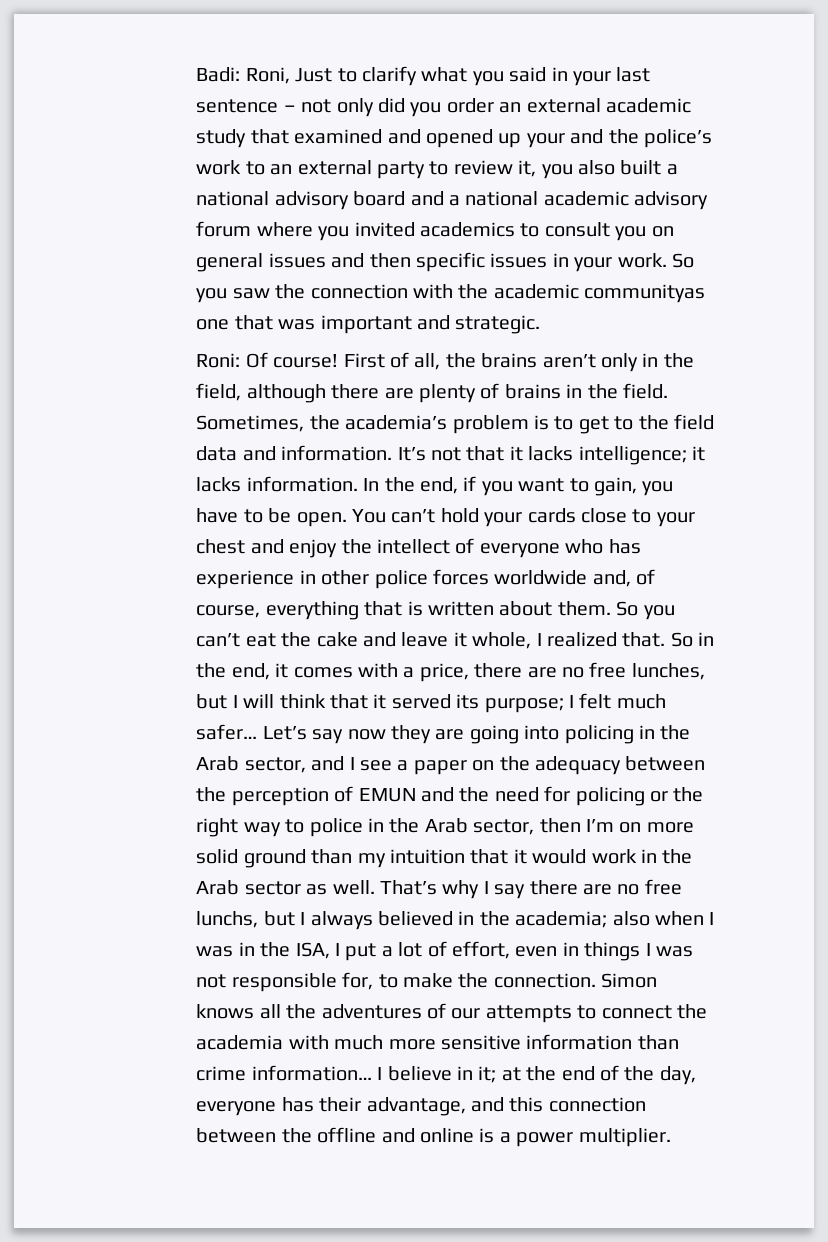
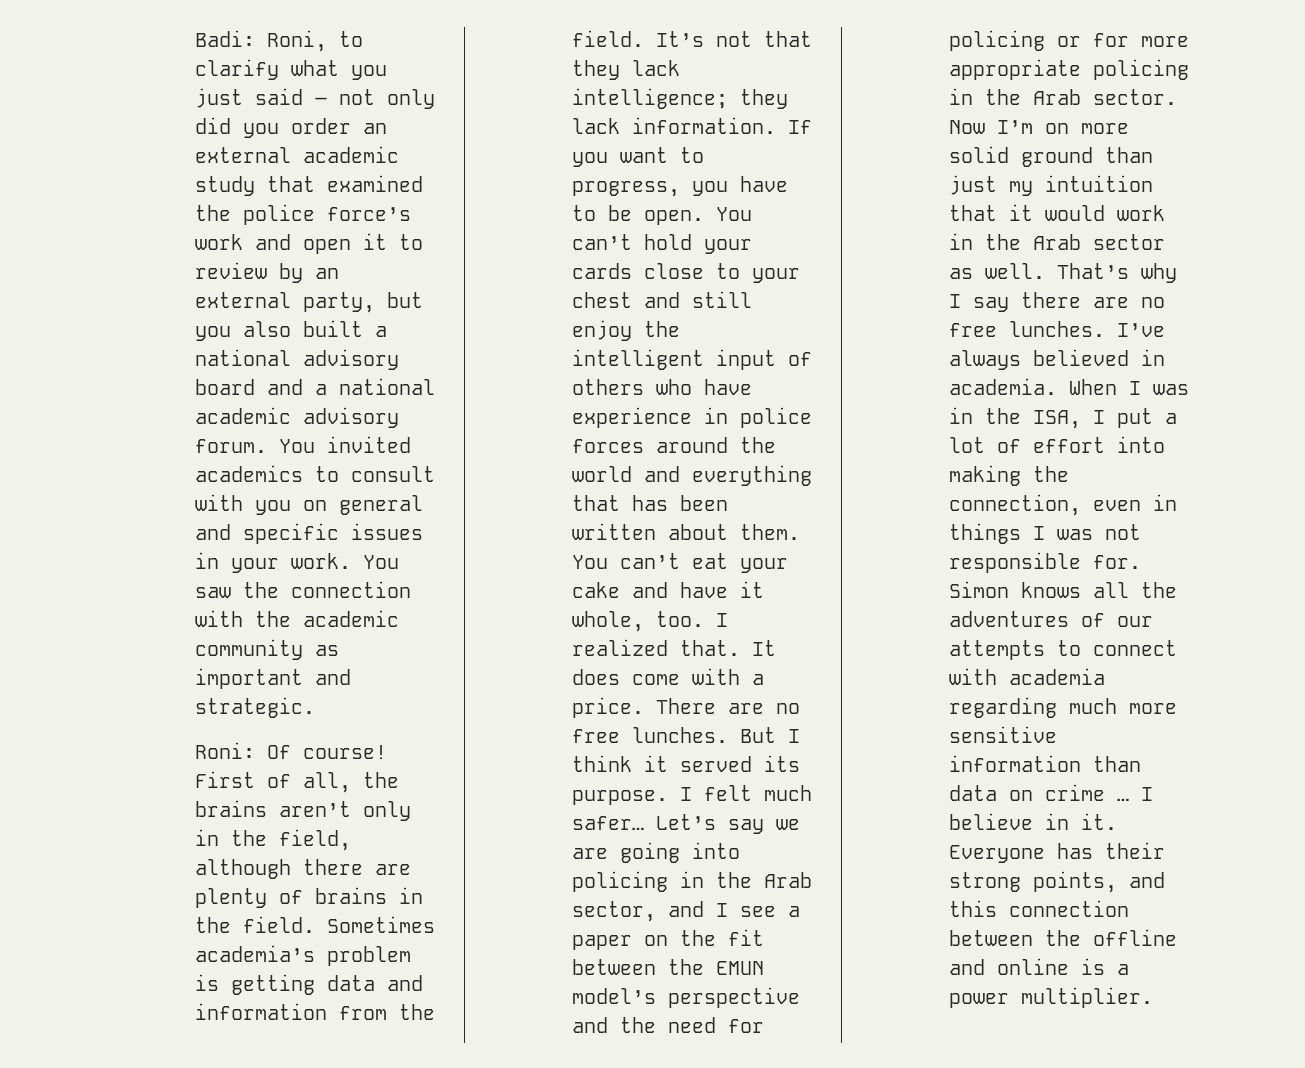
[295,68,333,82] Just -> (327, 41) none
[509,67,651,86] [196,99,279,113] said in your last sentence -> [194,88,303,108] just said
[387,129,713,148] [196,160,537,179] and opened up your and the police’s work to an external party to review it, -> [194,204,411,225] [194,233,423,254] [194,262,339,283] [194,292,423,313] the police force’s work and open it to review by an external party, but
[196,221,350,241] forum where you -> [194,439,315,453] forum. You
(610, 229) none -> [194,494,243,511] with
[268,253,411,268] issues and then -> [194,524,231,540] and
[672,253,695,268] [196,288,228,303] So you -> [362,555,399,569] You
[584,284,706,303] [196,315,316,330] communityas one that was -> [194,639,339,660] community as
[196,415,340,432] Sometimes, the -> [326,916,435,933] Sometimes
[554,414,715,434] [196,445,706,465] [196,476,477,494] to get to the field data and information. It’s not that it lacks intelligence; it lacks information. In the end, if -> [230,974,423,995] [194,1003,435,1020] [571,30,812,47] [571,60,680,80] [571,88,788,109] [571,117,812,134] getting data and information from the field. It’s not that they lack intelligence; they lack information. If
[594,477,638,496] gain, -> [571,181,680,197] progress,
(284, 546) none -> [691,291,752,308] still
[377,538,641,558] intellect of everyone who has -> [571,349,812,370] [571,379,752,395] intelligent input of others who have
[321,570,370,585] other -> (728, 415) none
[494,569,656,587] [196,601,423,620] worldwide and, of course, everything that is -> [655,437,776,453] [571,465,812,486] [571,495,728,511] around the world and everything that has been
[616,601,675,620] So you -> [571,555,608,569] You
[281,632,312,647] the -> [739,558,788,573] your
[401,632,449,647] leave -> [679,582,728,598] have
(532, 640) none -> [655,611,704,627] too.
[670,632,715,647] [196,662,705,682] [196,694,369,709] So in the end, it comes with a price, there are no free lunches, but I will think that -> [751,640,776,656] [571,668,764,685] [571,697,800,718] [571,727,800,743] [571,755,632,772] It does come with a price. There are no free lunches. But I think
[484,698,564,713] purpose; -> [571,790,668,805] purpose.
[347,725,432,744] now they -> [775,819,800,830] we
[535,756,706,775] [196,786,416,806] adequacy between the perception of EMUN -> [727,929,764,946] [571,959,764,975] [571,987,800,1008] fit between the EMUN model’s perspective
[673,787,704,802] [196,818,581,837] the right way to police in the Arab sector, then -> [1092,33,1189,47] [948,59,1189,80] [948,88,1177,105] [948,120,985,134] for more appropriate policing in the Arab sector. Now
(353, 856) none -> [948,175,997,195] just
[196,911,705,930] lunchs, but I always believed in the academia; also when -> [1008,321,1165,337] [948,349,1165,370] [948,378,1117,395] lunches. I’ve always believed in academia. When
[452,941,511,959] effort, -> [1032,436,1165,453] [948,465,1069,486] [948,494,1081,516] effort into making the connection,
[342,972,596,990] for, to make the connection. -> [1092,555,1141,569] for.
[677,1004,708,1019] [196,1035,329,1050] the academia with -> [948,668,1105,685] [948,697,1057,718] with academia regarding
[196,1065,696,1085] [196,1097,466,1116] crime information… I believe in it; at the end of the day, everyone has their advantage, -> [948,784,1153,801] [948,813,1117,830] [948,842,1165,863] [948,871,1117,893] data on crime … I believe in it. Everyone has their strong points,

